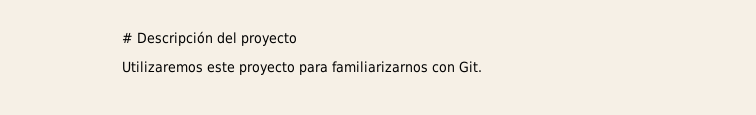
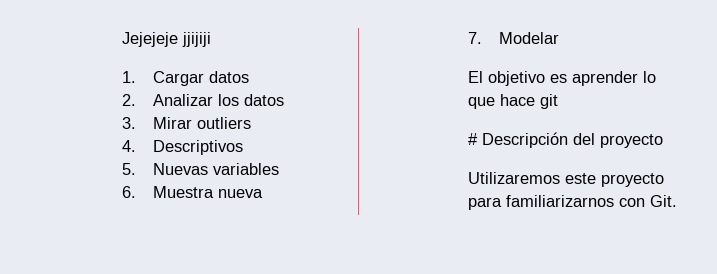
(122, 37) none -> [122,32,212,47] [122,71,250,86] [122,94,285,106] [122,117,252,129] [122,140,244,155] [122,163,280,175] [122,186,264,198] [468,32,560,44] [468,71,657,86] [468,94,559,109] Jejejeje jjijiji // 1. Cargar datos // 2. Analizar los datos // 3. Mirar outliers // 4. Descriptivos // 5. Nuevas variables // 6. Muestra nueva // 7. Modelar // El objetivo es aprender lo que hace git //

